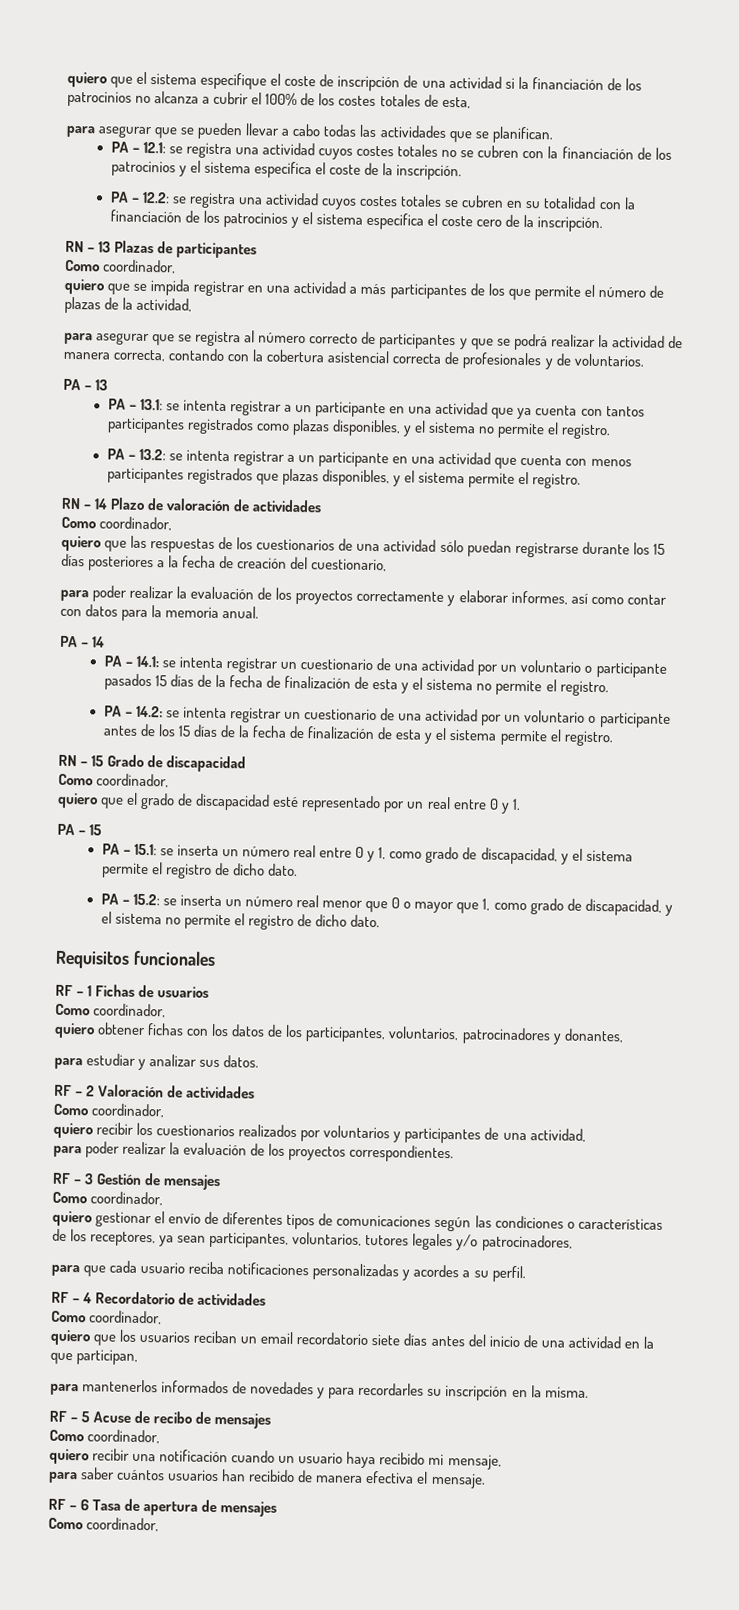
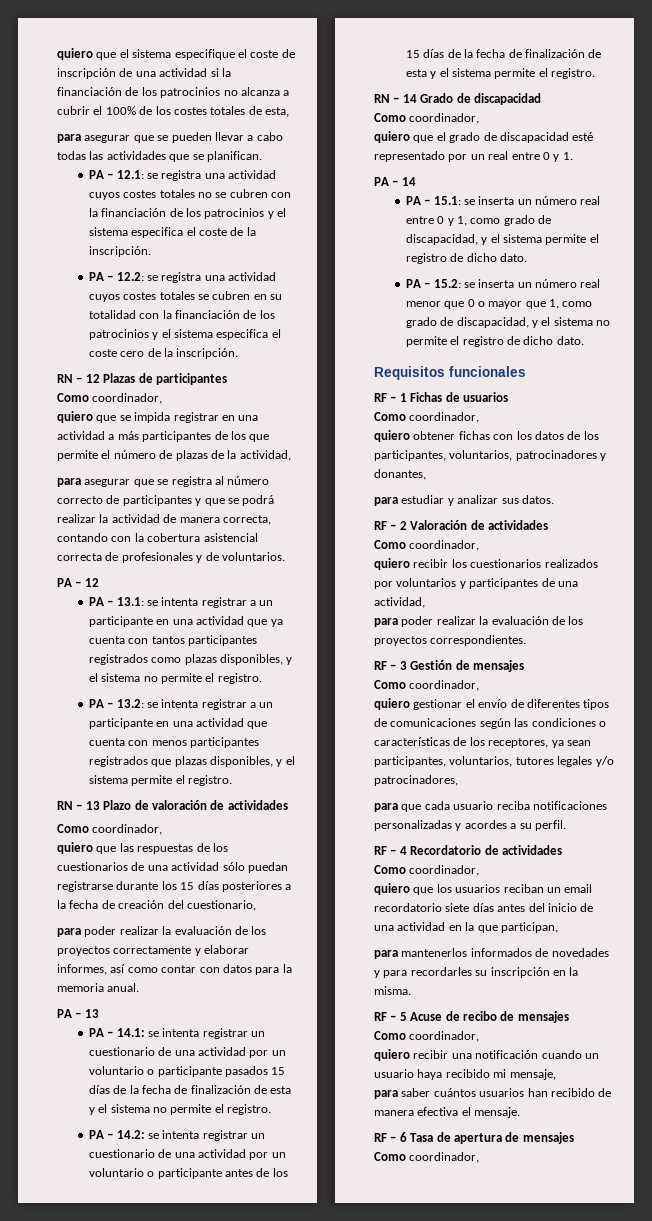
[98,241,112,253] 13 -> [85,374,100,383] 12
[95,379,109,391] 13 -> [84,578,99,587] 12
[94,498,109,510] 14 -> [85,801,100,810] 13
[92,636,106,648] 14 -> [84,1009,99,1018] 13
[91,755,105,767] 15 -> [402,94,417,103] 14
[89,824,103,836] 15 -> [401,177,416,186] 14

